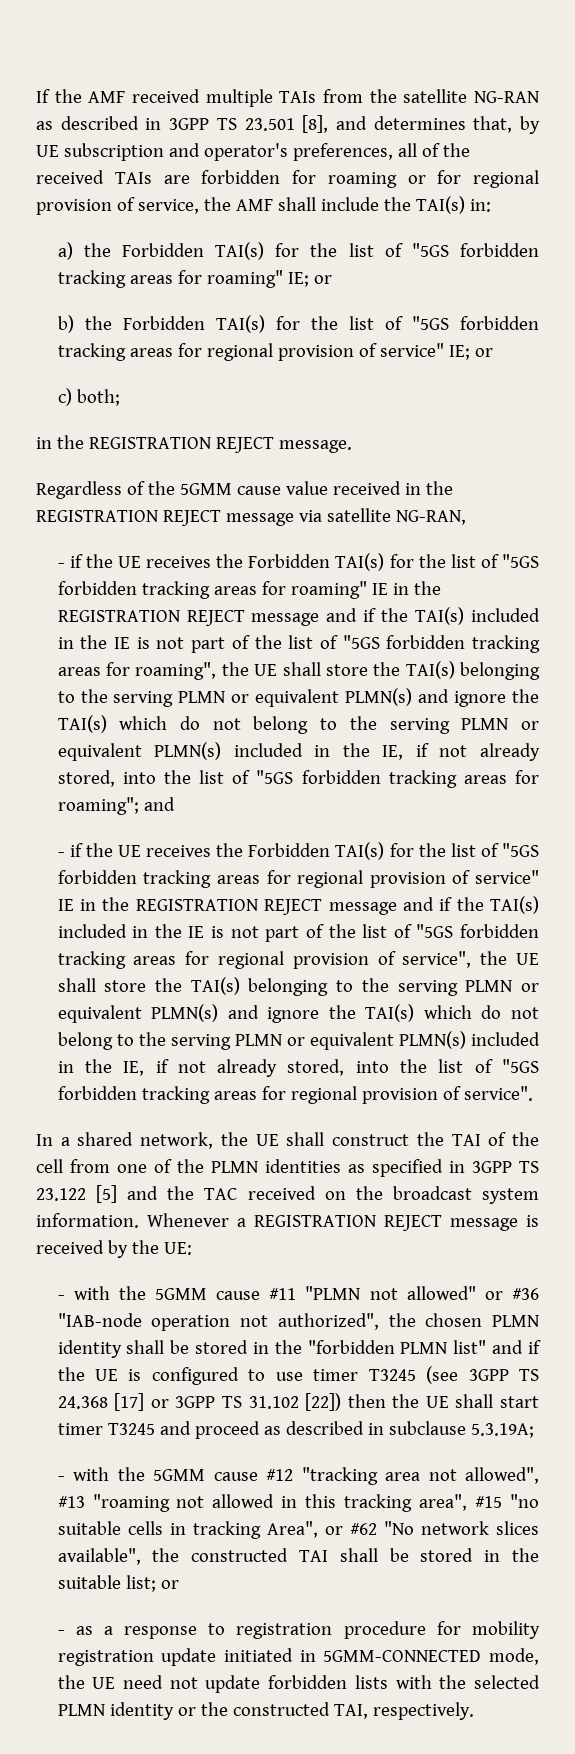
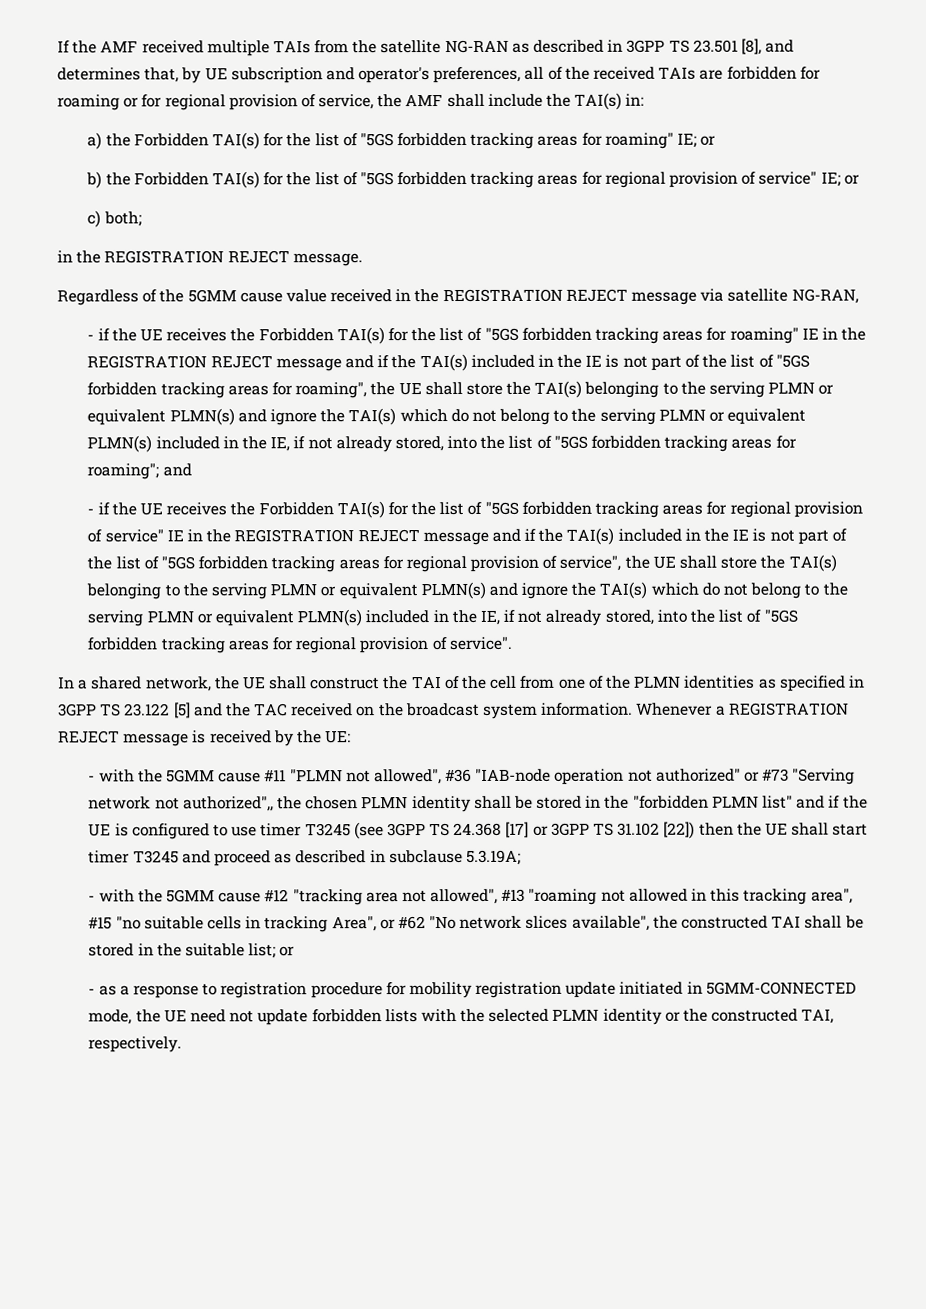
[406,1286,503,1300] allowed" or -> [373,769,442,785] allowed",
[277,1313,379,1330] authorized", -> [655,768,856,785] [88,796,274,812] authorized" or #73 "Serving network not authorized",,

